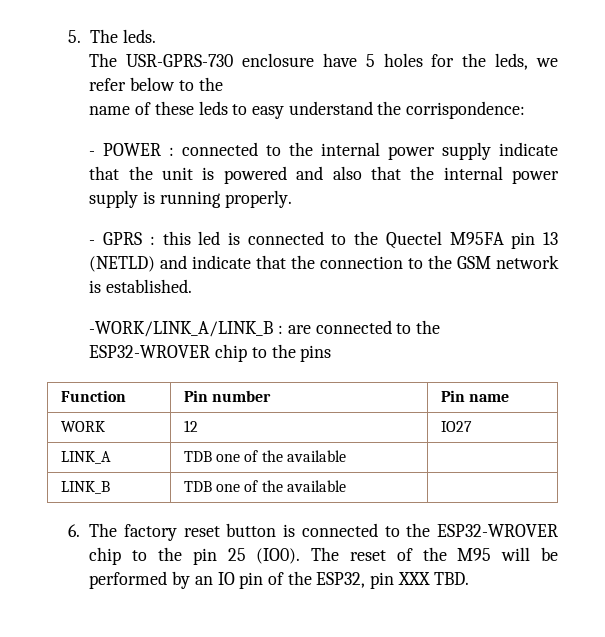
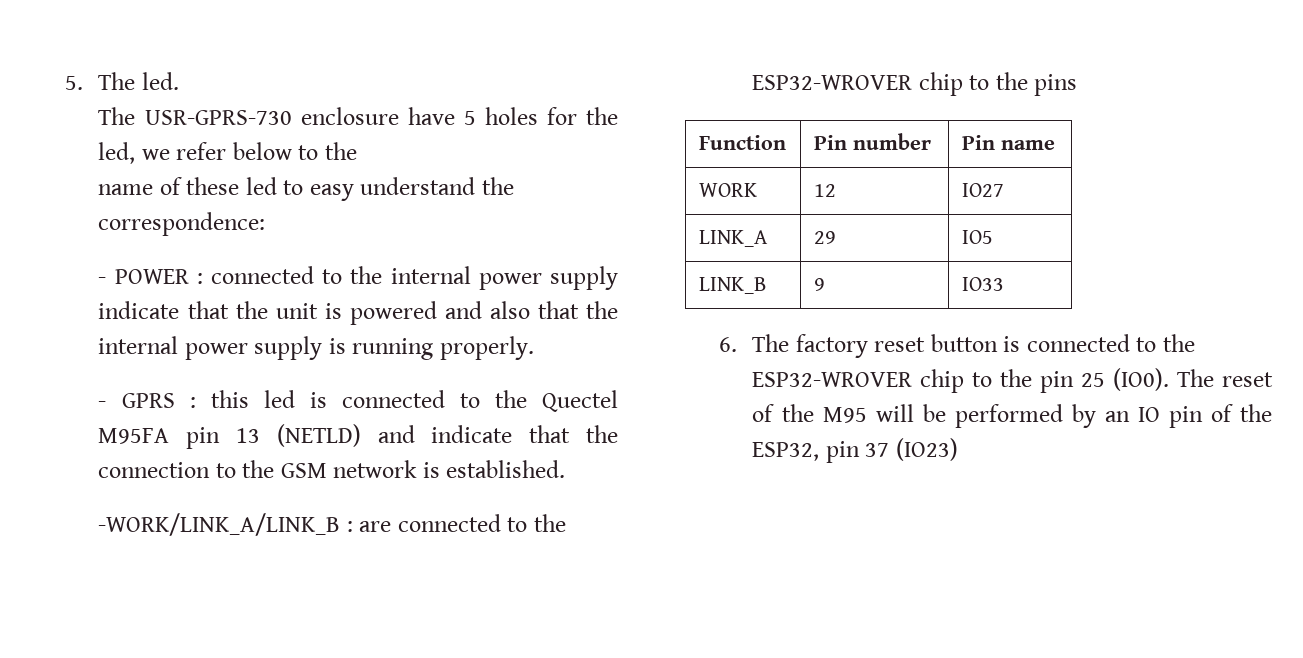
[122,29,156,43] leds. -> [141,72,179,90] led.
[495,53,529,70] leds, -> [98,142,136,164] led,
[198,101,228,115] leds -> [245,177,277,195] led
[406,101,526,119] corrispondence: -> [98,212,266,236] correspondence:
[183,450,346,462] [60,481,110,494] [183,480,346,492] TDB one of the available | // LINK_B | TDB one of the available | -> [813,231,836,244] [961,230,993,244] [698,277,766,294] [813,278,825,291] [961,277,1004,291] 29 | IO5 // LINK_B | 9 | IO33
[397,572,469,585] XXX TBD. -> [865,438,958,461] 37 (IO23)

